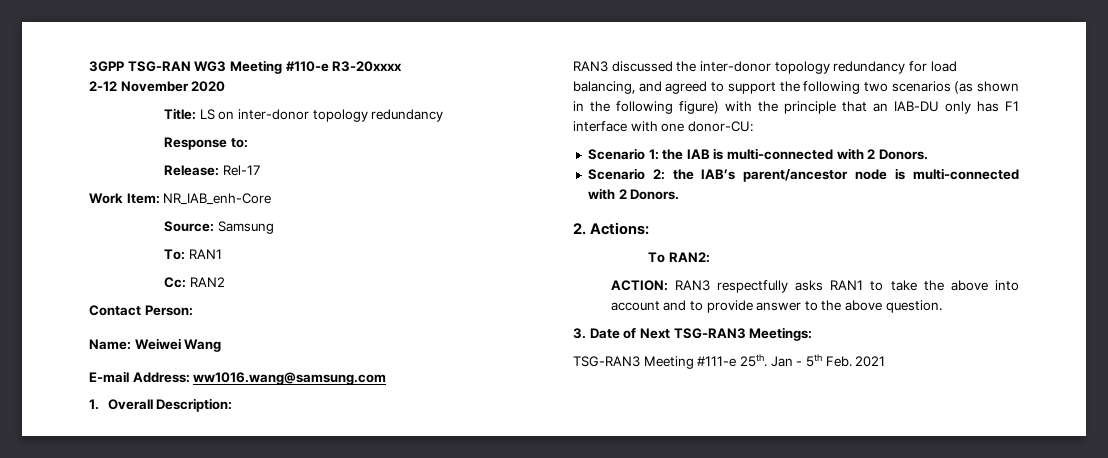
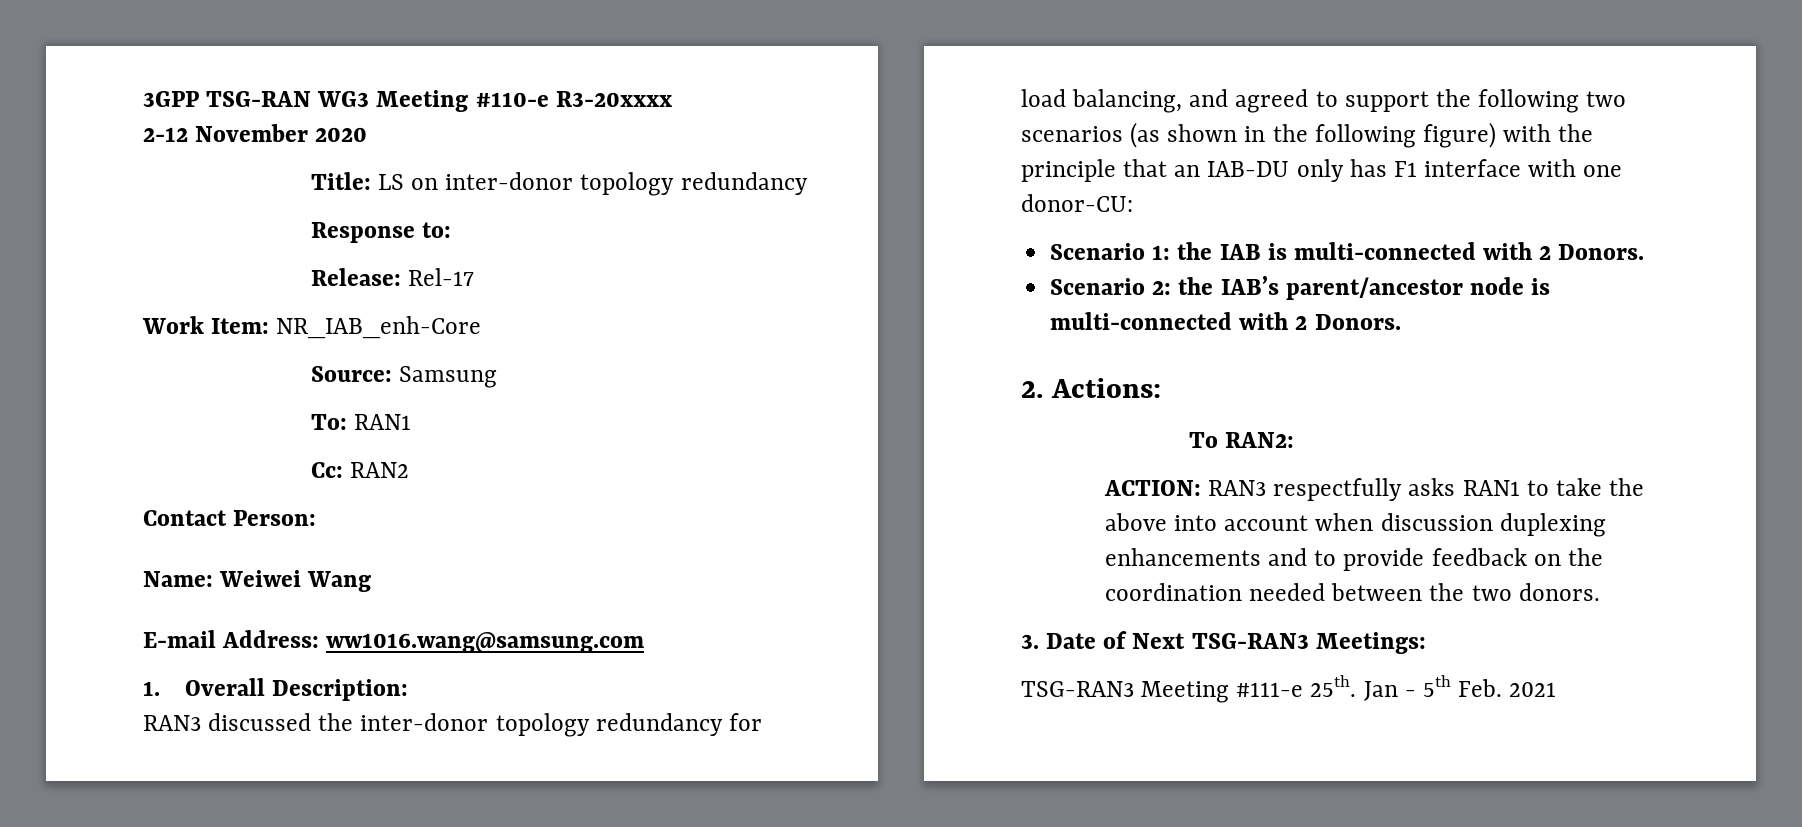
[663,300,942,313] and to provide answer to the above question. -> [1315,513,1606,537] [1104,548,1603,571] [1104,583,1600,601] when discussion duplexing enhancements and to provide feedback on the coordination needed between the two donors.

